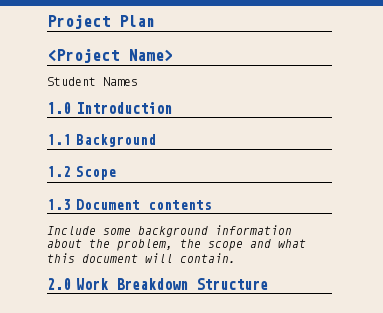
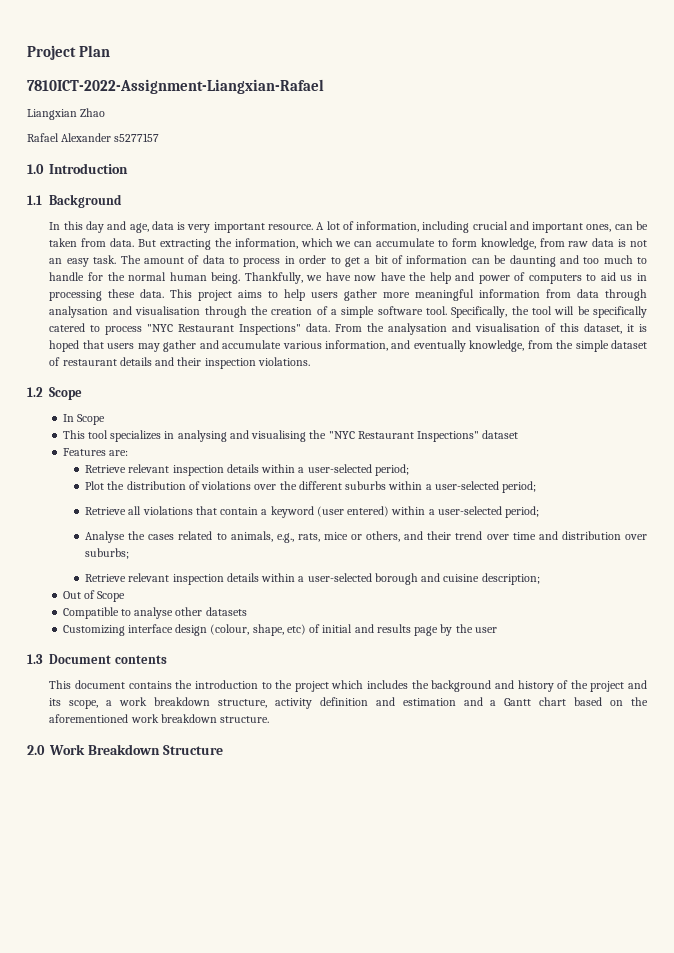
[47,48,173,63] [47,77,138,86] [47,102,172,114] [47,134,156,147] [47,166,116,180] [47,199,212,210] [47,225,292,237] [47,239,306,251] [47,253,236,263] <Project Name> // Student Names // 1.0 Introduction // 1.1 Background // 1.2 Scope // 1.3 Document contents // Include some background information about the problem, the scope and what this document will contain. -> [27,79,324,94] [27,108,106,120] [27,133,160,142] [27,163,129,174] [27,194,123,208] [49,221,648,233] [49,238,647,250] [49,255,647,267] [49,272,647,284] [49,289,648,301] [49,306,647,318] [49,323,647,335] [49,340,648,352] [49,357,310,369] [27,387,83,400] [62,414,105,425] [62,430,519,442] [62,448,128,456] [85,464,409,476] [85,481,537,493] [85,506,540,518] [85,531,647,543] [85,548,130,559] [85,573,540,585] [62,590,126,602] [62,607,247,619] [62,624,497,636] [27,654,167,664] [49,680,647,692] [49,697,648,709] [49,714,270,723] 7810ICT-2022-Assignment-Liangxian-Rafael // Liangxian Zhao // Rafael Alexander s5277157 // 1.0 Introduction // 1.1 Background // In this day and age, data is very important resource. A lot of information, including crucial and important ones, can be taken from data. But extracting the information, which we can accumulate to form knowledge, from raw data is not an easy task. The amount of data to process in order to get a bit of information can be daunting and too much to handle for the normal human being. Thankfully, we have now have the help and power of computers to aid us in processing these data. This project aims to help users gather more meaningful information from data through analysation and visualisation through the creation of a simple software tool. Specifically, the tool will be specifically catered to process "NYC Restaurant Inspections" data. From the analysation and visualisation of this dataset, it is hoped that users may gather and accumulate various information, and eventually knowledge, from the simple dataset of restaurant details and their inspection violations. // 1.2 Scope // In Scope // This tool specializes in analysing and visualising the "NYC Restaurant Inspections" dataset // Features are: // Retrieve relevant inspection details within a user-selected period; // Plot the distribution of violations over the different suburbs within a user-selected period; // Retrieve all violations that contain a keyword (user entered) within a user-selected period; // Analyse the cases related to animals, e.g., rats, mice or others, and their trend over time and distribution over suburbs; // Retrieve relevant inspection details within a user-selected borough and cuisine description; // Out of Scope // Compatible to analyse other datasets // Customizing interface design (colour, shape, etc) of initial and results page by the user // 1.3 Document contents // This document contains the introduction to the project which includes the background and history of the project and its scope, a work breakdown structure, activity definition and estimation and a Gantt chart based on the aforementioned work breakdown structure.

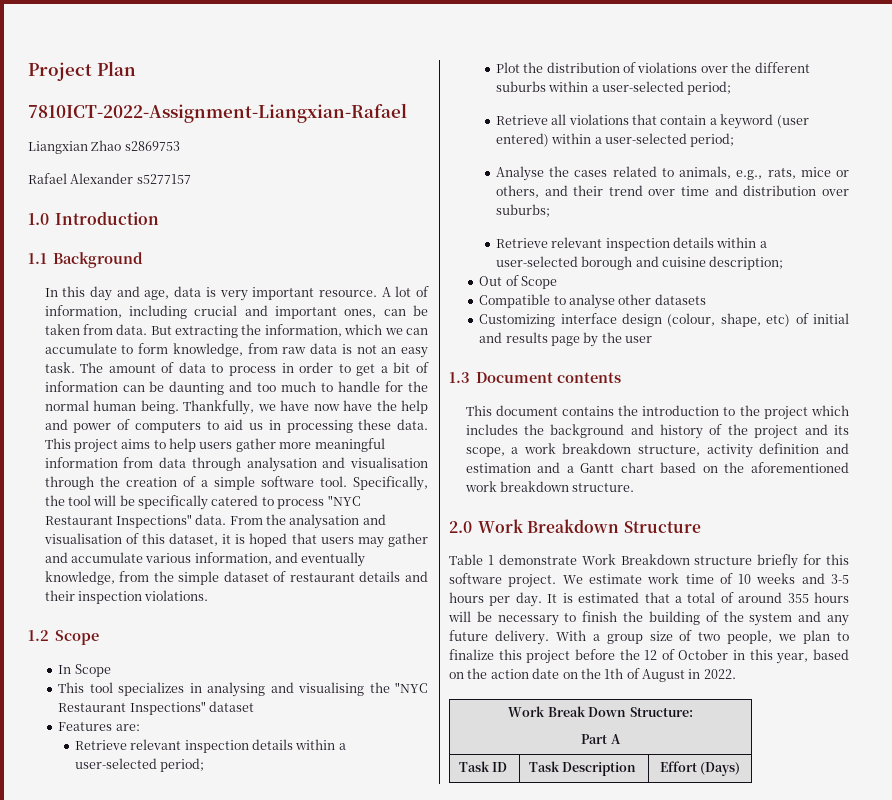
(106, 112) none -> [124,141,180,151] s2869753
(223, 750) none -> [449,554,849,569] [449,573,849,588] [449,592,849,607] [448,611,849,626] [449,630,850,645] [449,649,849,664] [449,668,736,682] [508,706,693,717] [581,734,621,744] [458,761,508,772] [528,761,637,776] [659,761,741,776] // Table 1 demonstrate Work Breakdown structure briefly for this software project. We estimate work time of 10 weeks and 3-5 hours per day. It is estimated that a total of around 355 hours will be necessary to finish the building of the system and any future delivery. With a group size of two people, we plan to finalize this project before the 12 of October in this year, based on the action date on the 1th of August in 2022. // Work Break Down Structure: // Part A // Task ID | Task Description | Effort (Days)

